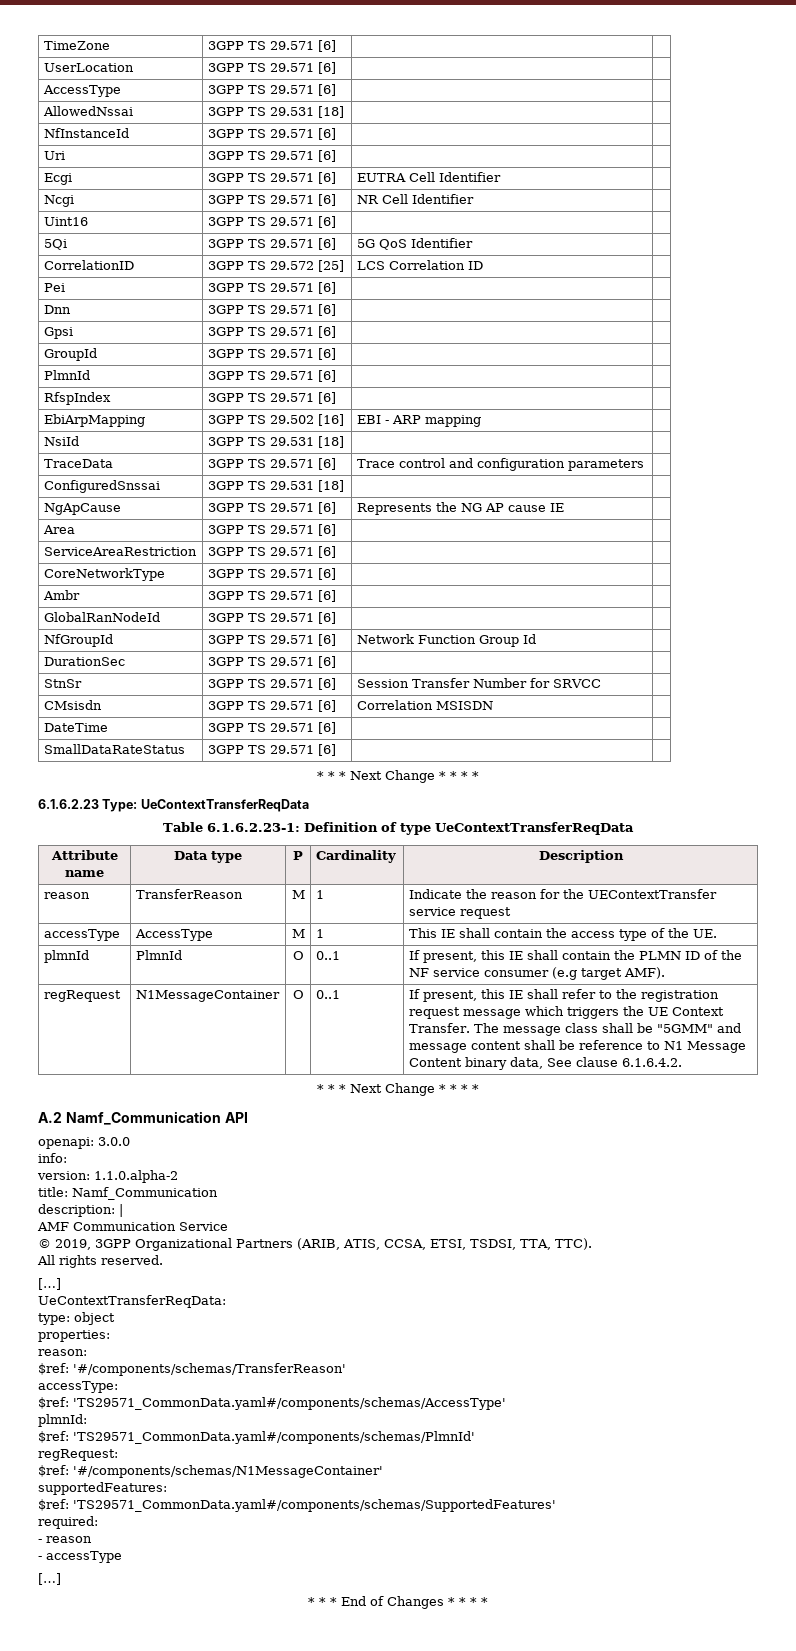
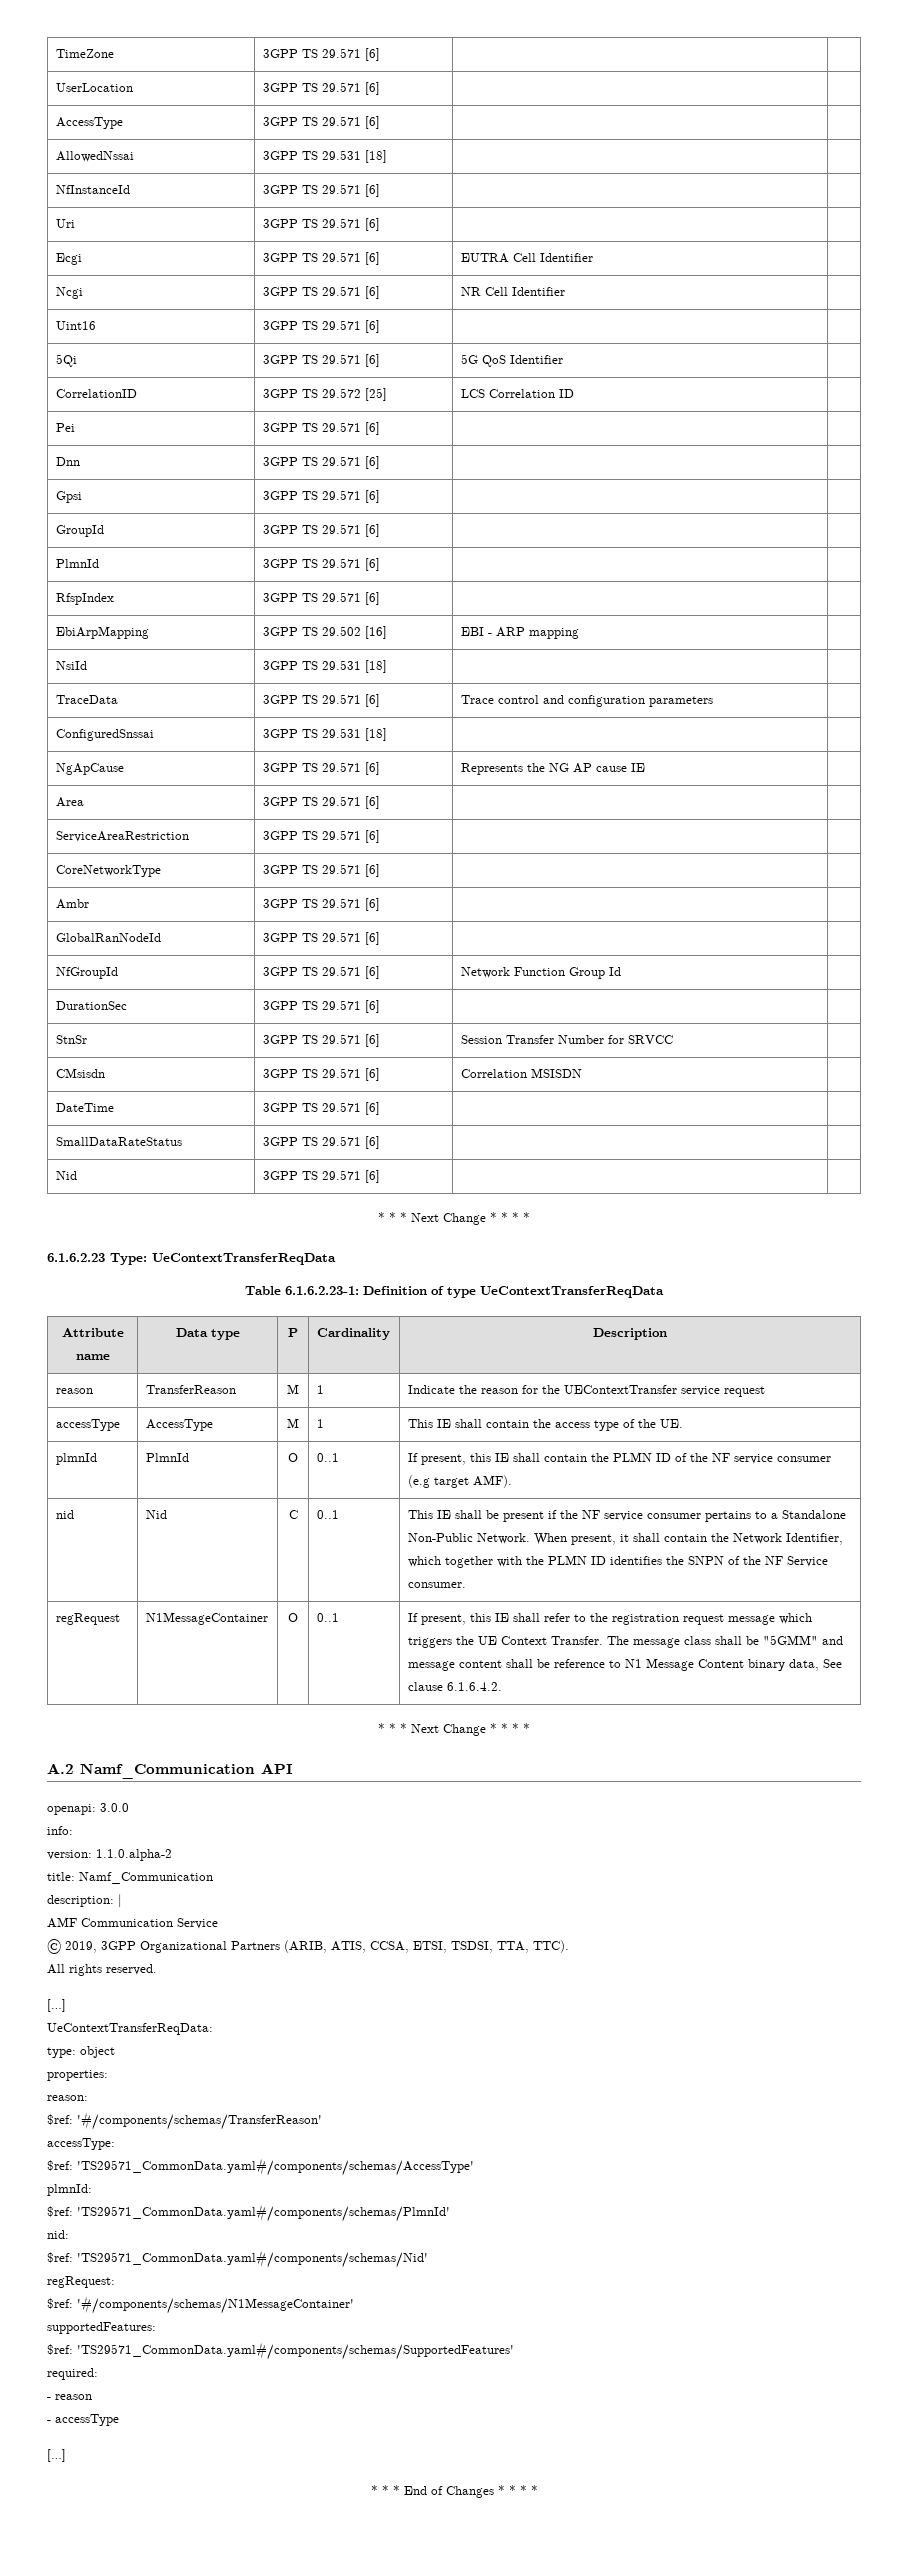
(336, 750) none -> [55,1171,77,1180] [262,1170,380,1183] // Nid | 3GPP TS 29.571 [6] | |
(665, 973) none -> [55,1510,74,1519] [145,1510,167,1519] [288,1510,298,1519] [316,1510,339,1519] [407,1510,846,1522] [407,1533,843,1545] [407,1555,828,1568] [407,1582,466,1588] // nid | Nid | C | 0..1 | This IE shall be present if the NF service consumer pertains to a Standalone Non-Public Network. When present, it shall contain the Network Identifier, which together with the PLMN ID identifies the SNPN of the NF Service consumer.
(475, 1437) none -> [47,2230,69,2239] [47,2250,428,2268] // nid: // $ref: 'TS29571_CommonData.yaml#/components/schemas/Nid'

